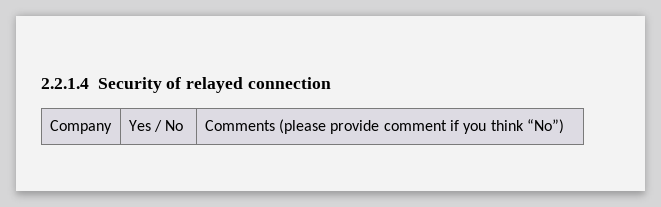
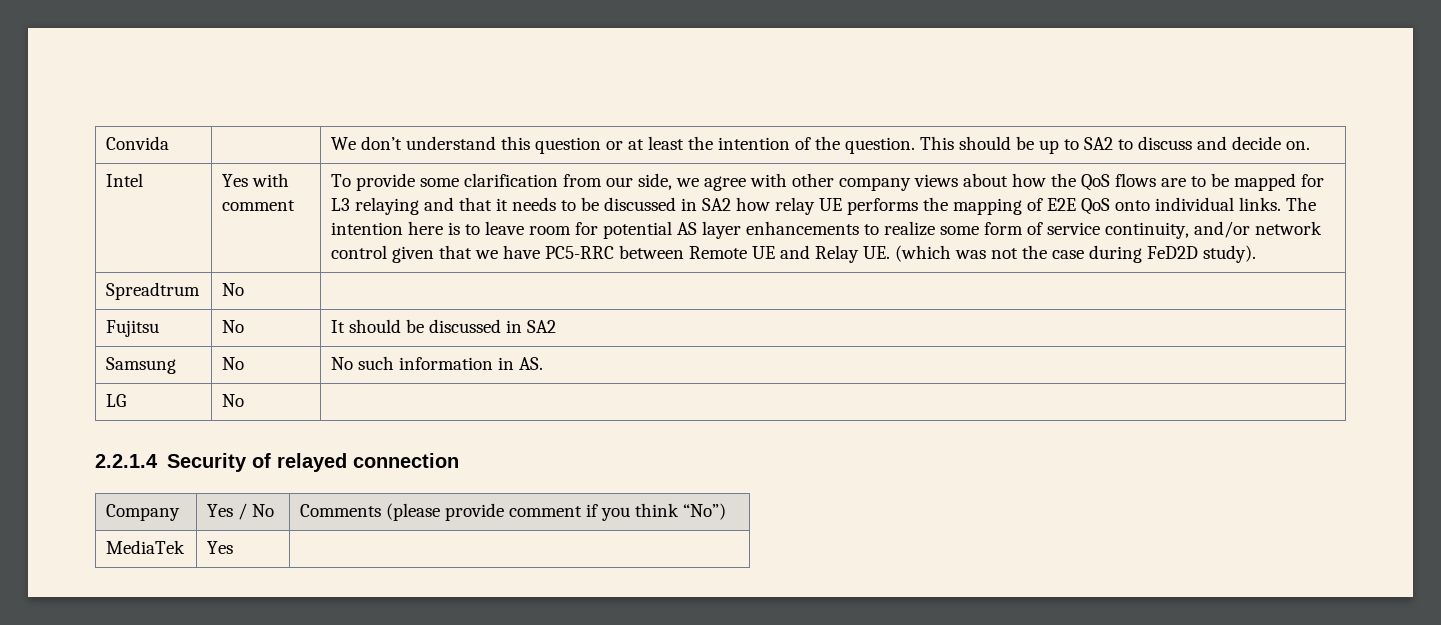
(41, 83) none -> [106,136,170,150] [331,136,1311,154] [106,173,144,187] [222,173,290,187] [222,200,296,211] [331,173,1325,191] [331,197,1317,215] [331,221,1323,239] [331,245,1257,263] [106,282,201,300] [222,283,245,296] [106,320,160,337] [222,320,245,333] [331,319,557,333] [106,357,177,374] [222,357,245,370] [331,356,544,370] [106,394,127,407] [222,394,245,407] Convida | | We don’t understand this question or at least the intention of the question. This should be up to SA2 to discuss and decide on. // Intel | Yes with comment | To provide some clarification from our side, we agree with other company views about how the QoS flows are to be mapped for L3 relaying and that it needs to be discussed in SA2 how relay UE performs the mapping of E2E QoS onto individual links. The intention here is to leave room for potential AS layer enhancements to realize some form of service continuity, and/or network control given that we have PC5-RRC between Remote UE and Relay UE. (which was not the case during FeD2D study). // Spreadtrum | No | // Fujitsu | No | It should be discussed in SA2 // Samsung | No | No such information in AS. // LG | No | //
(565, 126) none -> [106,540,186,554] [207,541,234,554] // MediaTek | Yes |

